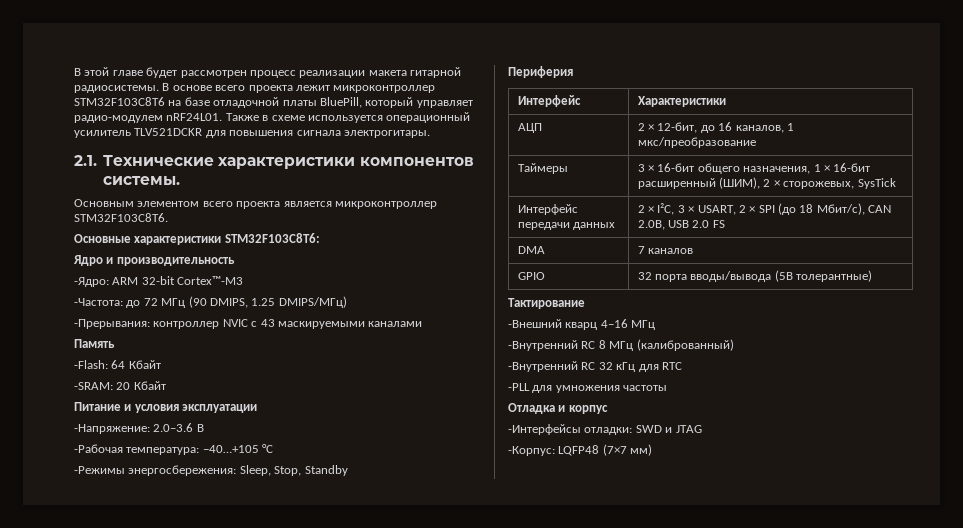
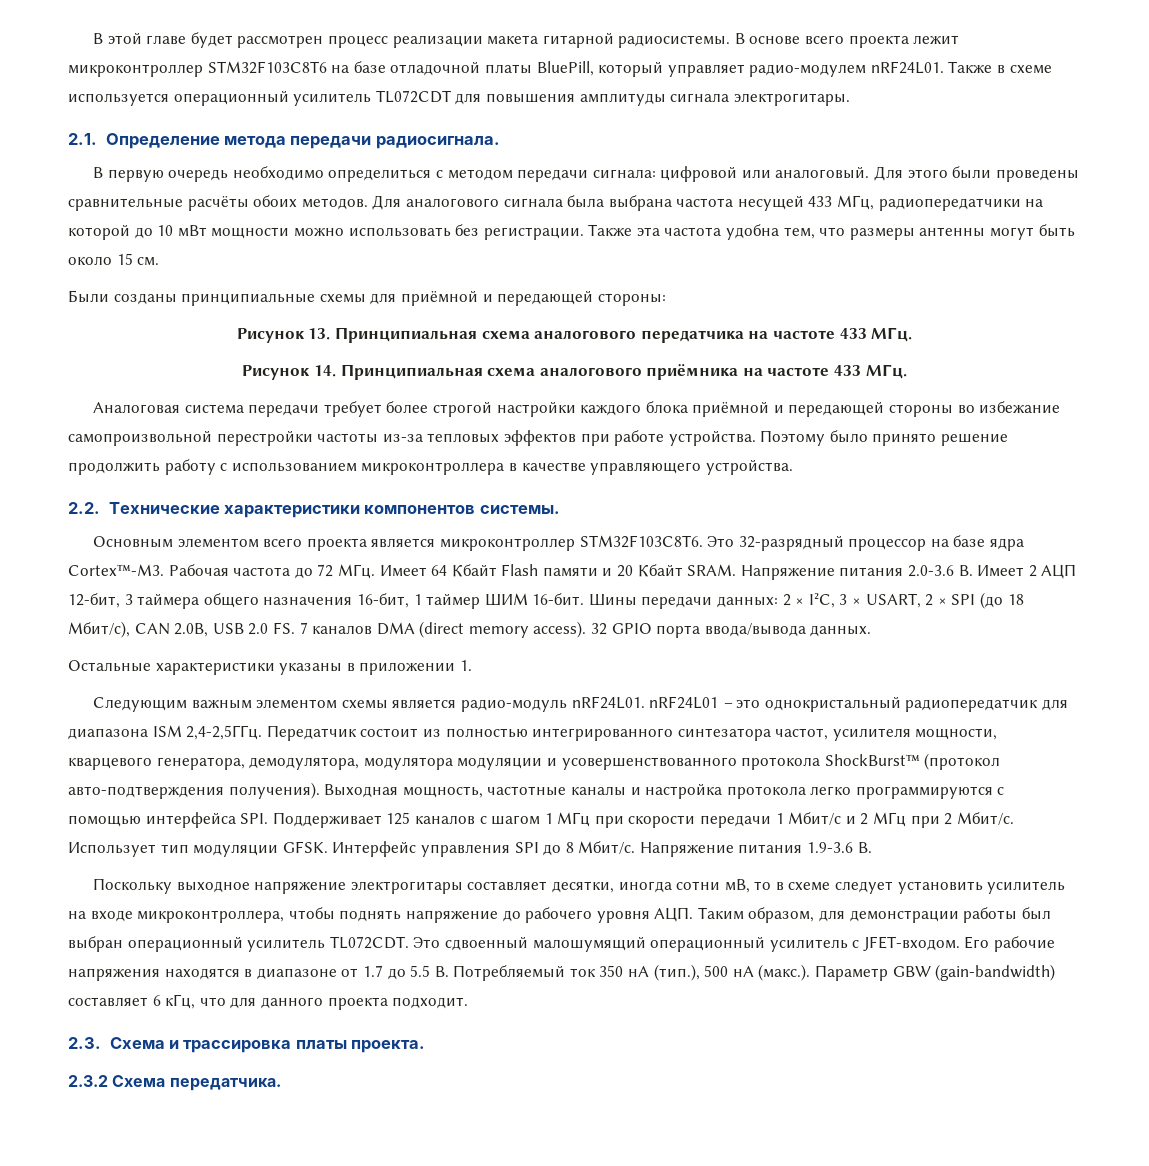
[134,128,203,136] TLV521DCKR -> [375,90,451,103] TL072CDT
(294, 133) none -> [579,93,666,106] амплитуды
(97, 160) none -> [105,133,500,149] [92,166,1079,182] [68,195,1044,211] [68,224,1075,240] [68,253,160,266] [68,290,666,306] [236,327,913,343] [242,364,907,380] [92,401,1061,417] [68,430,1009,446] [68,459,793,475] [68,502,100,514] Определение метода передачи радиосигнала. // В первую очередь необходимо определиться с методом передачи сигнала: цифровой или аналоговый. Для этого были проведены сравнительные расчёты обоих методов. Для аналогового сигнала была выбрана частота несущей 433 МГц, радиопередатчики на которой до 10 мВт мощности можно использовать без регистрации. Также эта частота удобна тем, что размеры антенны могут быть около 15 см. // Были созданы принципиальные схемы для приёмной и передающей стороны: // Рисунок 13. Принципиальная схема аналогового передатчика на частоте 433 МГц. // Рисунок 14. Принципиальная схема аналогового приёмника на частоте 433 МГц. // Аналоговая система передачи требует более строгой настройки каждого блока приёмной и передающей стороны во избежание самопроизвольной перестройки частоты из-за тепловых эффектов при работе устройства. Поэтому было принято решение продолжить работу с использованием микроконтроллера в качестве управляющего устройства. // 2.2.
[74,233,320,245] [73,255,235,266] [74,276,244,287] [74,296,347,308] [74,319,423,329] [74,339,115,348] [74,360,108,369] // Основные характеристики STM32F103C8T6: // Ядро и производительность // -Ядро: ARM 32-bit Cortex™-M3 // -Частота: до 72 МГц (90 DMIPS, 1.25 DMIPS/МГц) // -Прерывания: контроллер NVIC с 43 маскируемыми каналами // Память // -Flash: -> [707,535,1025,551] [68,564,427,579] Это 32-разрядный процессор на базе ядра Cortex™-M3. Рабочая частота до 72 МГц. Имеет
[74,382,113,390] // -SRAM: -> [501,564,613,577] Flash памяти и
[74,402,258,413] [74,423,204,434] [74,444,274,455] [74,465,348,476] [508,66,573,78] [517,95,581,107] [637,96,726,107] [517,123,542,133] [637,122,794,133] [637,137,756,148] [517,163,568,174] [637,163,871,174] [637,177,896,189] [517,204,578,215] [517,222,616,230] // Питание и условия эксплуатации // -Напряжение: 2.0–3.6 В // -Рабочая температура: −40…+105 °C // -Режимы энергосбережения: Sleep, Stop, Standby // Периферия // Интерфейс | Характеристики // АЦП | 2 × 12-бит, до 16 каналов, 1 мкс/преобразование // Таймеры | 3 × 16-бит общего назначения, 1 × 16-бит расширенный (ШИМ), 2 × сторожевых, SysTick // Интерфейс передачи данных | -> [687,564,1077,580] [68,593,779,609] SRAM. Напряжение питания 2.0-3.6 В. Имеет 2 АЦП 12-бит, 3 таймера общего назначения 16-бит, 1 таймер ШИМ 16-бит. Шины передачи данных:
[712,220,725,228] [517,246,545,254] FS // DMA | -> [272,622,295,634] FS.
[517,272,545,280] [637,270,873,282] [508,298,585,309] [508,319,656,330] [508,339,734,351] [508,361,682,372] [508,383,668,393] [508,403,608,414] [508,424,702,435] [508,444,653,456] // GPIO | 32 порта вводы/вывода (5В толерантные) // Тактирование // -Внешний кварц 4–16 МГц // -Внутренний RC 8 МГц (калиброванный) // -Внутренний RC 32 кГц для RTC // -PLL для умножения частоты // Отладка и корпус // -Интерфейсы отладки: SWD и JTAG // -Корпус: LQFP48 (7×7 мм) -> [376,621,872,638] [68,660,472,675] [92,696,1069,712] [68,725,998,741] [68,753,1001,770] [68,782,1005,799] [68,812,1014,828] [68,841,872,857] [92,878,1066,894] [68,907,1051,923] [68,936,1056,952] [68,964,1056,981] [68,994,469,1010] [68,1037,426,1053] [68,1075,281,1091] DMA (direct memory access). 32 GPIO порта ввода/вывода данных. // Остальные характеристики указаны в приложении 1. // Следующим важным элементом схемы является радио-модуль nRF24L01. nRF24L01 – это однокристальный радиопередатчик для диапазона ISM 2,4-2,5ГГц. Передатчик состоит из полностью интегрированного синтезатора частот, усилителя мощности, кварцевого генератора, демодулятора, модулятора модуляции и усовершенствованного протокола ShockBurst™ (протокол авто-подтверждения получения). Выходная мощность, частотные каналы и настройка протокола легко программируются с помощью интерфейса SPI. Поддерживает 125 каналов с шагом 1 МГц при скорости передачи 1 Мбит/с и 2 МГц при 2 Мбит/с. Использует тип модуляции GFSK. Интерфейс управления SPI до 8 Мбит/с. Напряжение питания 1.9-3.6 В. // Поскольку выходное напряжение электрогитары составляет десятки, иногда сотни мВ, то в схеме следует установить усилитель на входе микроконтроллера, чтобы поднять напряжение до рабочего уровня АЦП. Таким образом, для демонстрации работы был выбран операционный усилитель TL072CDT. Это сдвоенный малошумящий операционный усилитель с JFET-входом. Его рабочие напряжения находятся в диапазоне от 1.7 до 5.5 В. Потребляемый ток 350 нА (тип.), 500 нА (макс.). Параметр GBW (gain-bandwidth) составляет 6 кГц, что для данного проекта подходит. // 2.3. Схема и трассировка платы проекта. // 2.3.2 Схема передатчика.

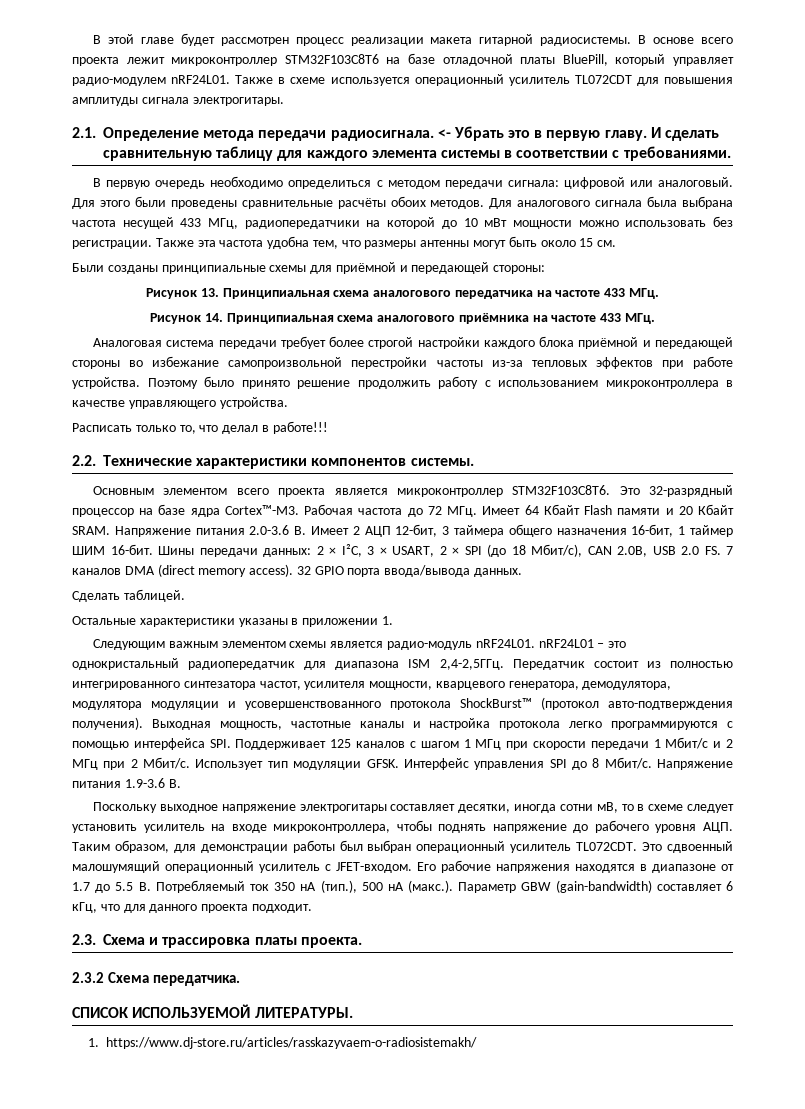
(500, 142) none -> [437,126,720,141] [103,146,731,161] <- Убрать это в первую главу. И сделать сравнительную таблицу для каждого элемента системы в соответствии с требованиями.
(793, 467) none -> [72,421,328,434] // Расписать только то, что делал в работе!!!
(872, 631) none -> [72,589,185,602] // Сделать таблицей.
(281, 1084) none -> [72,1004,353,1018] [87,1037,477,1049] // СПИСОК ИСПОЛЬЗУЕМОЙ ЛИТЕРАТУРЫ. // 1. https://www.dj-store.ru/articles/rasskazyvaem-o-radiosistemakh/

